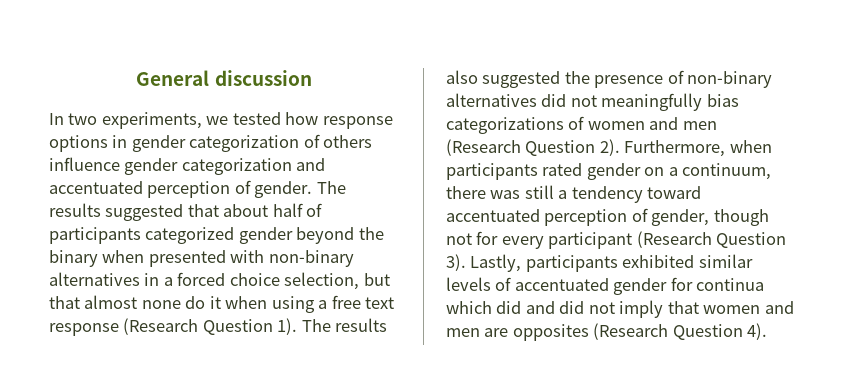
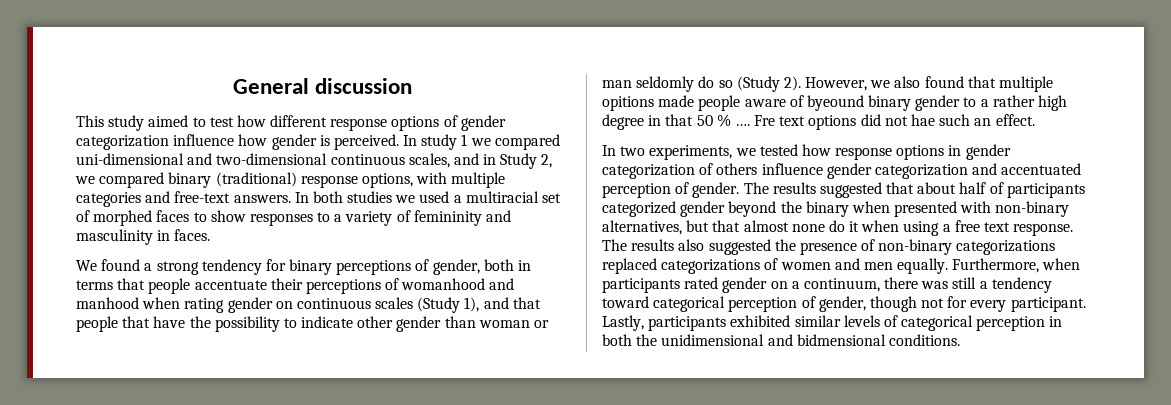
(312, 78) none -> [76,115,506,131] [76,134,560,150] [76,153,553,169] [75,172,506,188] [76,191,562,207] [76,210,512,226] [76,229,211,245] [76,259,532,275] [76,278,515,294] [76,297,541,313] [76,316,550,332] [602,76,1054,92] [602,95,1068,111] [602,114,1035,130] // This study aimed to test how different response options of gender categorization influence how gender is perceived. In study 1 we compared uni-dimensional and two-dimensional continuous scales, and in Study 2, we compared binary (traditional) response options, with multiple categories and free-text answers. In both studies we used a multiracial set of morphed faces to show responses to a variety of femininity and masculinity in faces. // We found a strong tendency for binary perceptions of gender, both in terms that people accentuate their perceptions of womanhood and manhood when rating gender on continuous scales (Study 1), and that people that have the possibility to indicate other gender than woman or man seldomly do so (Study 2). However, we also found that multiple opitions made people aware of byeound binary gender to a rather high degree in that 50 % …. Fre text options did not hae such an effect.
[49,272,360,290] alternatives in a forced choice selection, -> [602,220,682,235] alternatives,
[49,318,298,336] response (Research Question 1). -> [1013,223,1074,236] response.
[446,93,739,111] alternatives did not meaningfully bias -> [956,240,1056,255] [602,258,657,274] categorizations replaced
[446,139,620,156] (Research Question 2). -> [897,258,949,274] equally.
[446,209,540,222] accentuated -> [653,296,726,312] categorical
[548,231,787,249] [446,254,466,271] participant (Research Question 3). -> [1010,297,1086,312] participant.
[514,277,765,295] [446,300,794,318] [446,323,768,341] accentuated gender for continua which did and did not imply that women and men are opposites (Research Question 4). -> [901,315,1063,331] [602,334,960,346] categorical perception in both the unidimensional and bidmensional conditions.

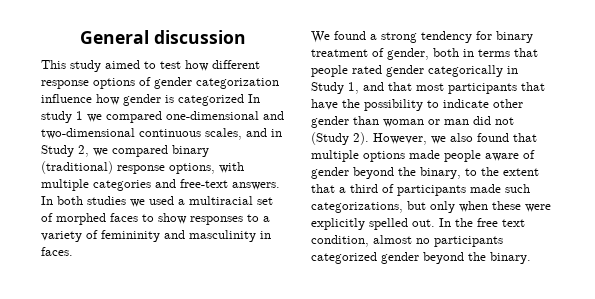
[333,134,399,150] perceived. -> [178,94,244,106] categorized
[76,153,184,165] uni-dimensional -> [166,111,259,120] one-dimensional
[336,260,412,275] perceptions -> [311,49,368,57] treatment
[194,278,515,294] [76,297,541,313] [76,316,118,332] accentuate their perceptions of womanhood and manhood when rating gender on continuous scales (Study 1), and that people -> [352,65,518,77] [311,82,517,94] rated gender categorically in Study 1, and that most participants
[636,76,733,92] seldomly do so -> [473,116,514,125] did not
[602,96,654,111] opitions -> [363,151,405,162] options
[806,95,1068,111] [602,114,1035,130] [602,144,1011,160] [602,163,1082,179] [602,182,1004,198] byeound binary gender to a rather high degree in that 50 % …. Fre text options did not hae such an effect. // In two experiments, we tested how response options in gender categorization of others influence gender categorization and accentuated perception of gender. The results suggested that about half of -> [311,167,539,179] [311,184,530,196] [311,201,551,213] [311,218,525,230] [311,235,430,247] gender beyond the binary, to the extent that a third of participants made such categorizations, but only when these were explicitly spelled out. In the free text condition, almost no
[805,201,1070,217] [602,220,1074,236] [602,239,1056,255] [602,258,1081,274] [602,277,1052,293] [602,296,1086,312] [602,315,1063,331] [602,334,960,346] binary when presented with non-binary alternatives, but that almost none do it when using a free text response. The results also suggested the presence of non-binary categorizations replaced categorizations of women and men equally. Furthermore, when participants rated gender on a continuum, there was still a tendency toward categorical perception of gender, though not for every participant. Lastly, participants exhibited similar levels of categorical perception in both the unidimensional and bidmensional conditions. -> [490,252,531,264] binary.

